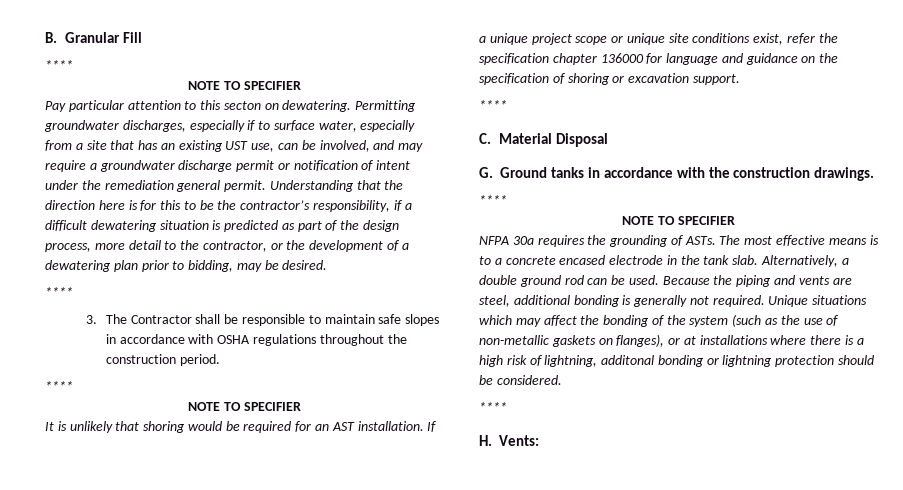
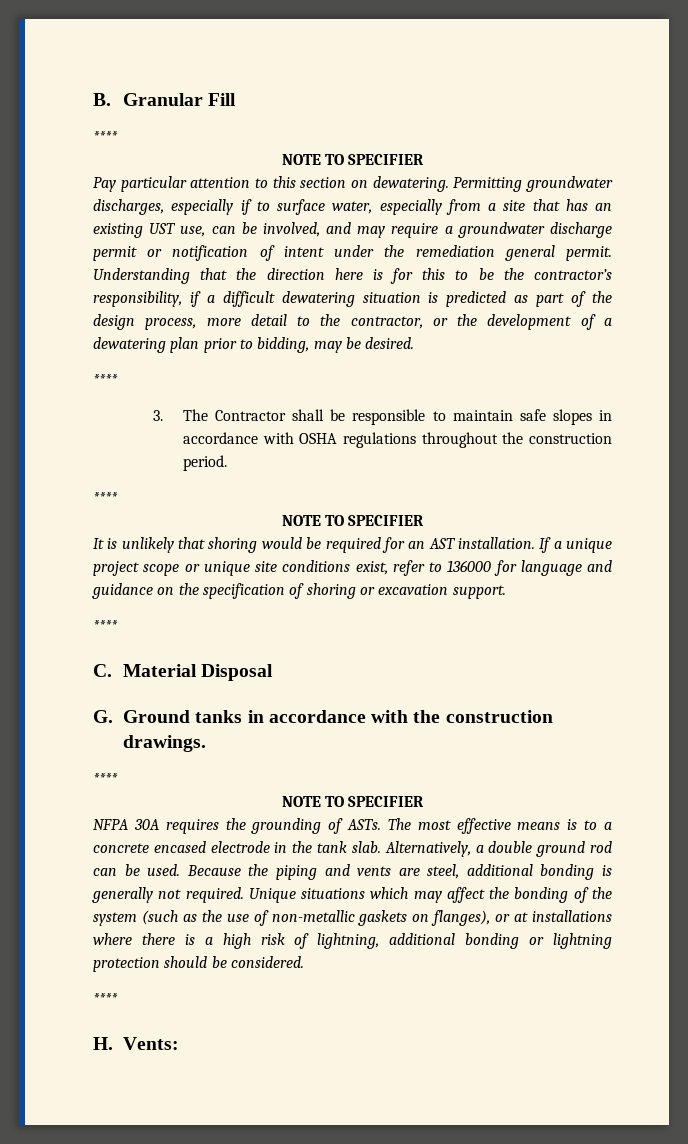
[223,101,261,110] secton -> [300,177,347,188] section
[818,33,838,43] [479,53,597,65] the specification chapter -> [429,562,442,572] to
[512,236,534,245] 30a -> [133,819,159,830] 30A
[601,355,655,365] additonal -> [389,933,456,945] additional

